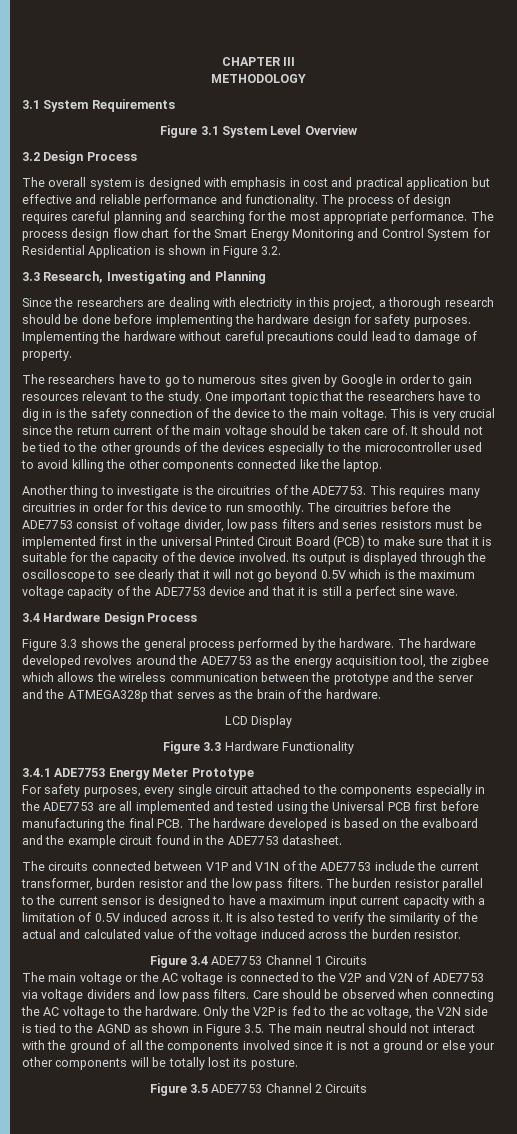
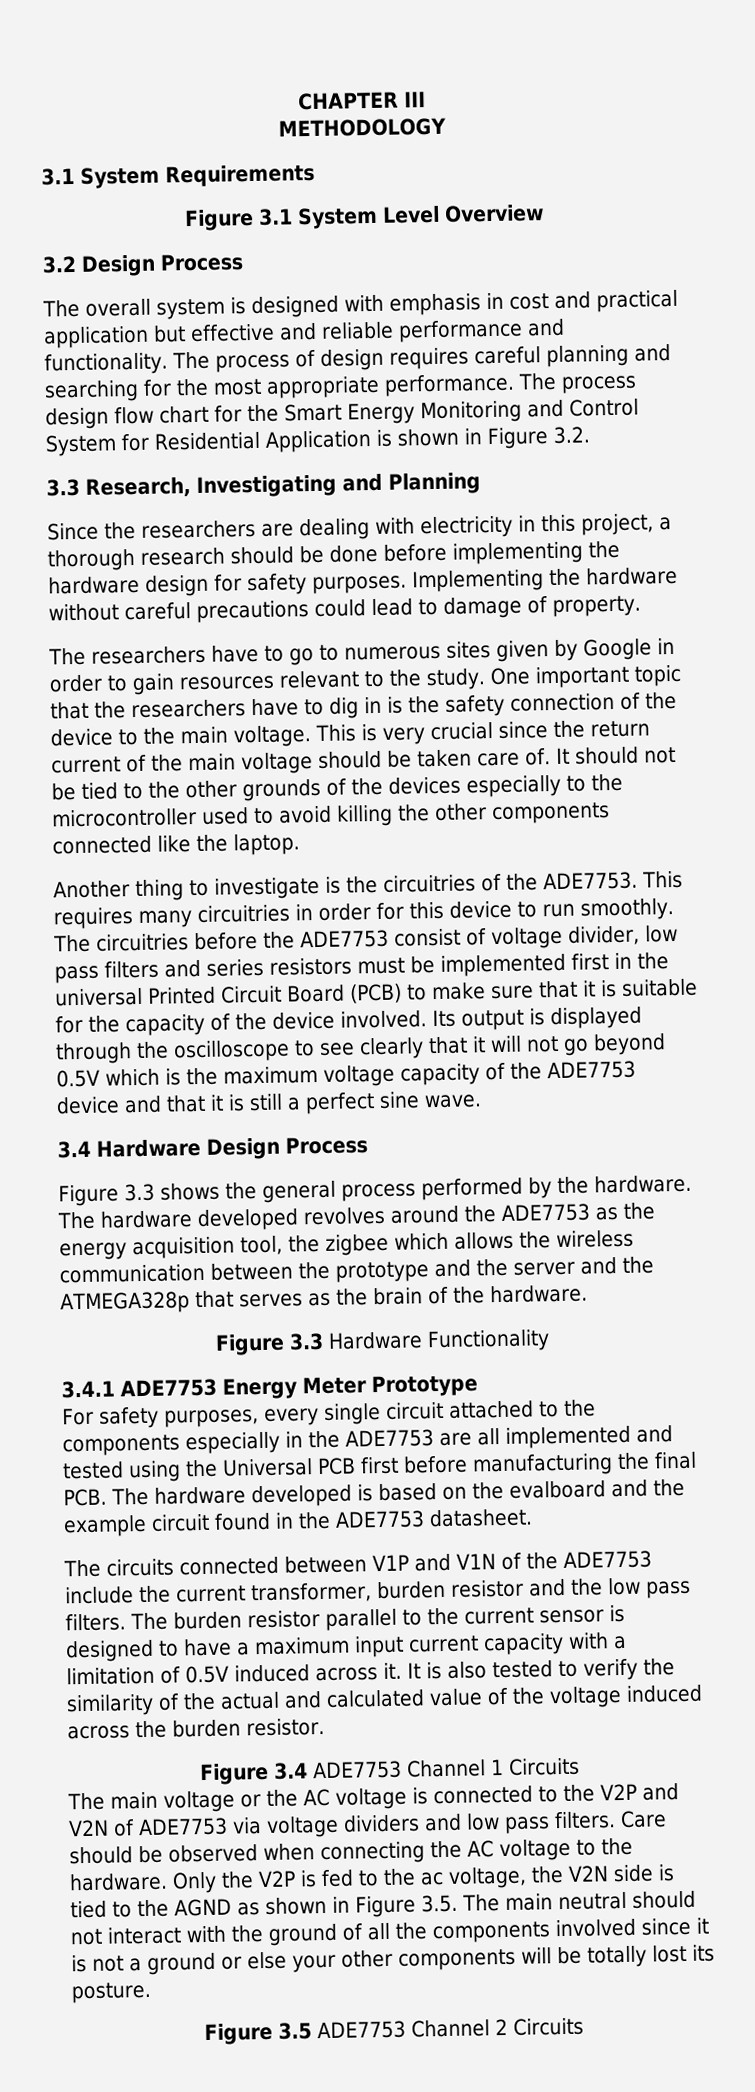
[224,715,293,728] // LCD Display -> (588, 1294) none

